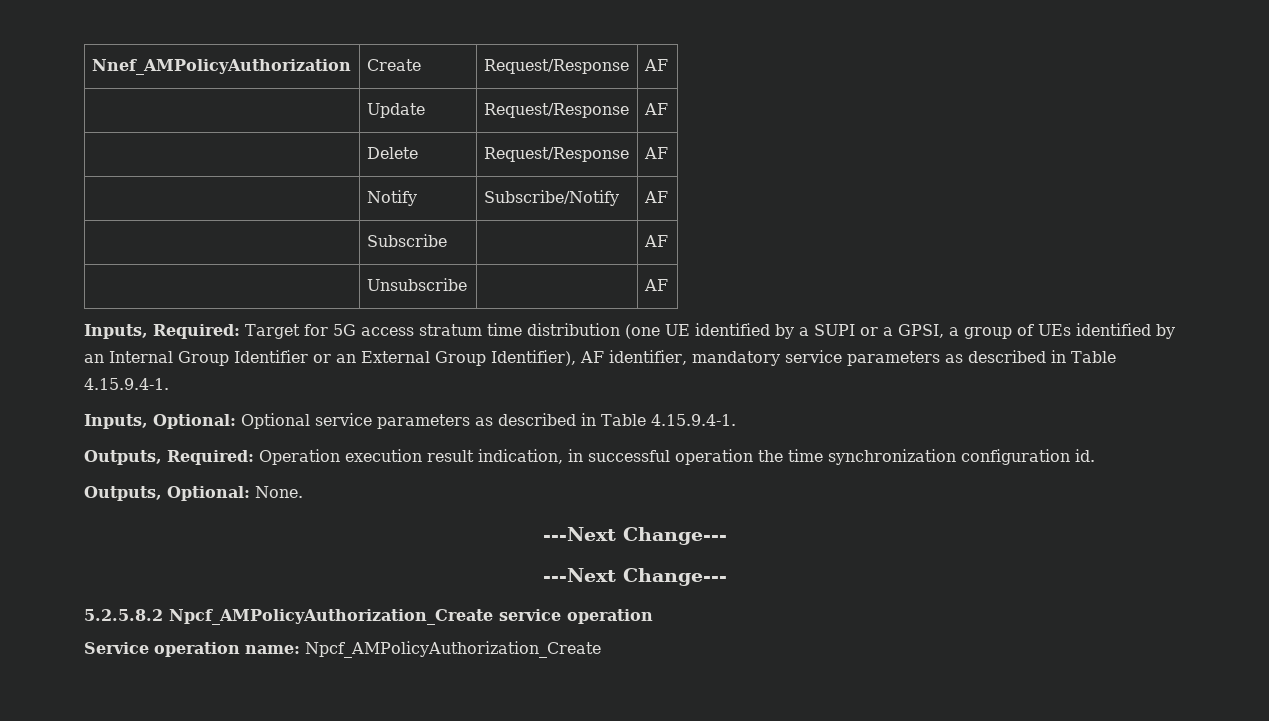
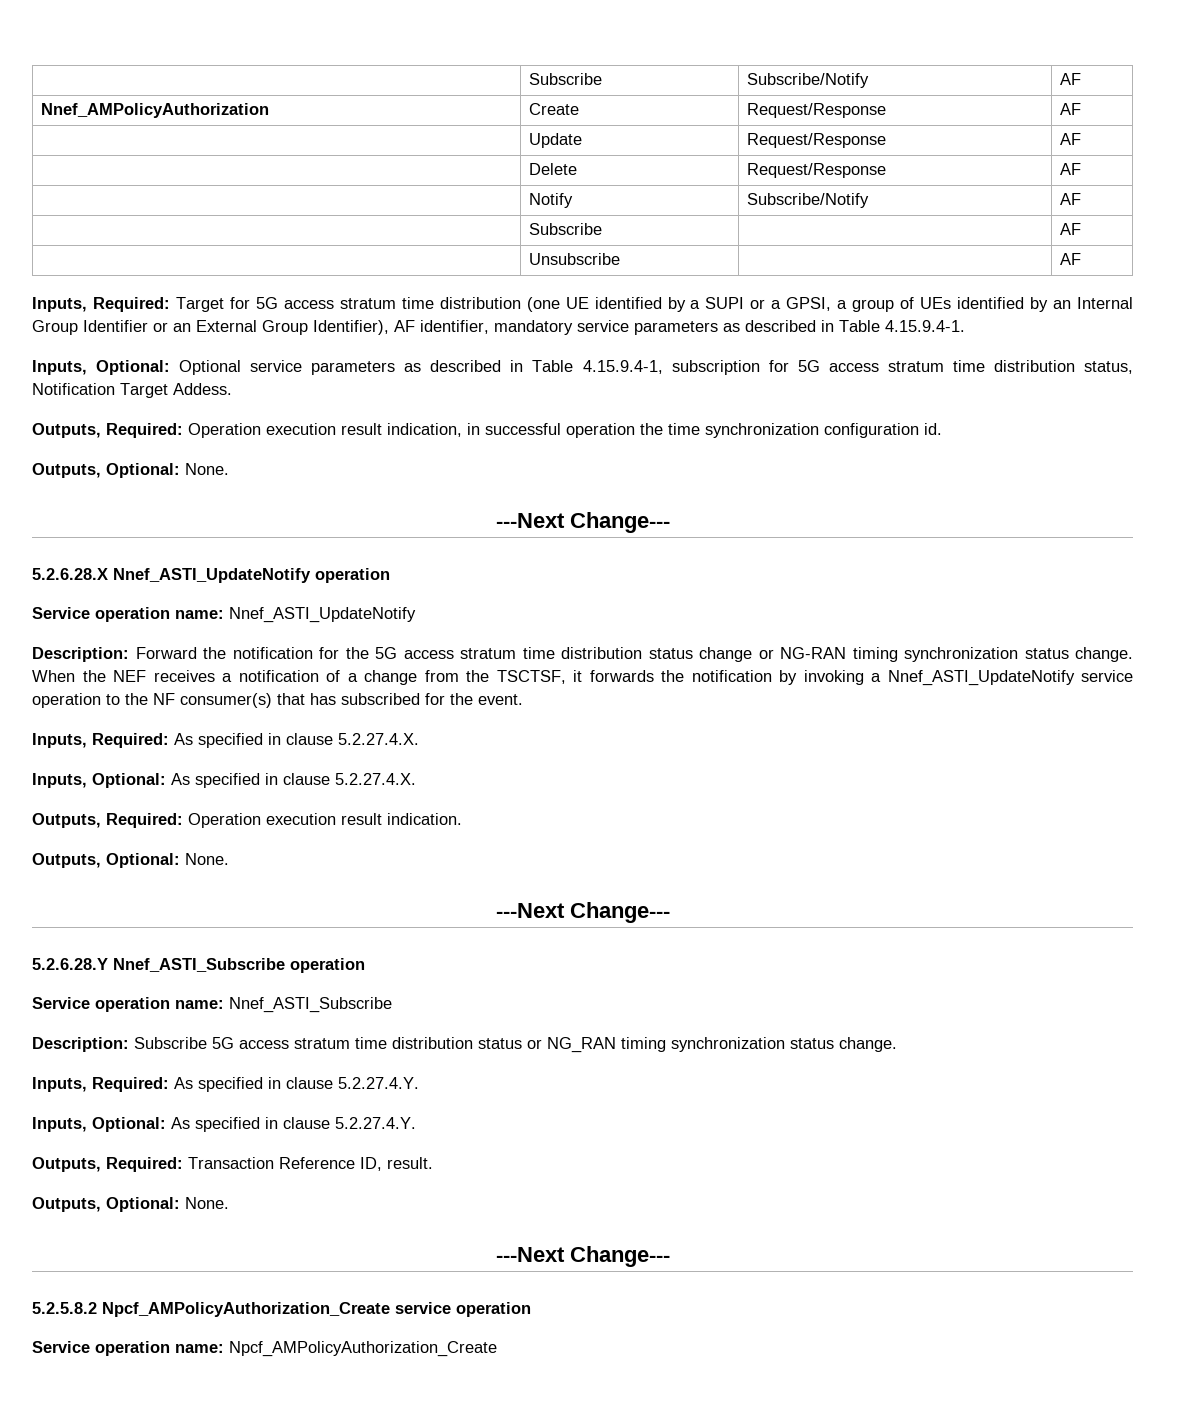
(91, 67) none -> [529,73,603,85] [747,73,870,88] [1060,73,1082,85] | Subscribe | Subscribe/Notify | AF //
[650,414,736,426] 4.15.9.4-1. -> [582,360,1133,375] [32,383,232,398] 4.15.9.4-1, subscription for 5G access stratum time distribution status, Notification Target Addess.
(727, 536) none -> [32,568,390,583] [32,607,416,623] [32,647,1133,662] [32,670,1133,686] [32,693,523,708] [32,733,419,748] [32,773,416,788] [32,813,462,828] [32,853,229,868] [495,902,670,923] [32,958,365,973] [32,997,392,1013] [32,1037,897,1053] [32,1077,419,1092] [32,1117,416,1132] [32,1157,433,1172] [32,1197,229,1212] // 5.2.6.28.X Nnef_ASTI_UpdateNotify operation // Service operation name: Nnef_ASTI_UpdateNotify // Description: Forward the notification for the 5G access stratum time distribution status change or NG-RAN timing synchronization status change. When the NEF receives a notification of a change from the TSCTSF, it forwards the notification by invoking a Nnef_ASTI_UpdateNotify service operation to the NF consumer(s) that has subscribed for the event. // Inputs, Required: As specified in clause 5.2.27.4.X. // Inputs, Optional: As specified in clause 5.2.27.4.X. // Outputs, Required: Operation execution result indication. // Outputs, Optional: None. // ---Next Change--- // 5.2.6.28.Y Nnef_ASTI_Subscribe operation // Service operation name: Nnef_ASTI_Subscribe // Description: Subscribe 5G access stratum time distribution status or NG_RAN timing synchronization status change. // Inputs, Required: As specified in clause 5.2.27.4.Y. // Inputs, Optional: As specified in clause 5.2.27.4.Y. // Outputs, Required: Transaction Reference ID, result. // Outputs, Optional: None.

